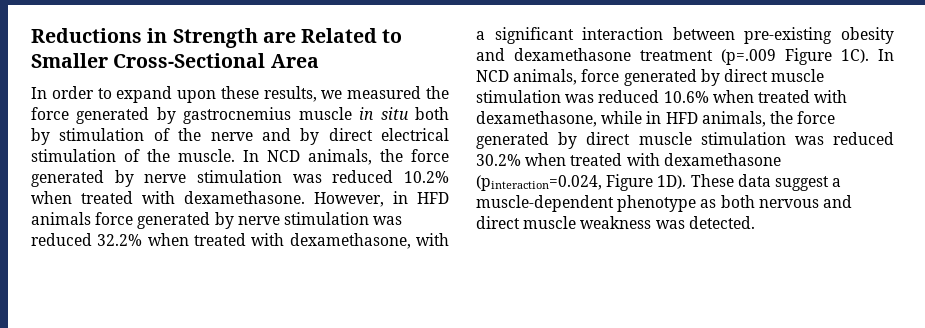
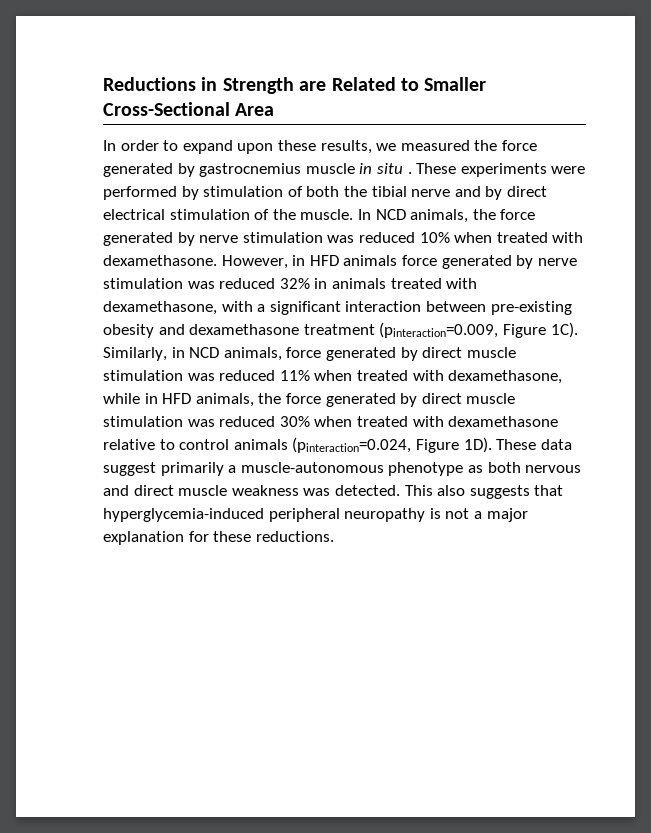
[415,107,450,120] [31,128,202,145] both by stimulation of the -> [407,163,586,177] [103,186,407,200] . These experiments were performed by stimulation of both the tibial
[404,171,449,183] 10.2% -> [419,232,450,243] 10%
[97,233,189,246] 32.2% when -> [279,278,386,289] 32% in animals
[721,49,776,65] (p=.009 -> [379,322,499,338] (pinteraction=0.009,
[878,49,894,61] In -> [103,347,185,361] Similarly, in
[663,91,709,103] 10.6% -> [279,370,310,381] 11%
[476,154,521,166] 30.2% -> [279,416,310,427] 30%
(781, 159) none -> [103,439,288,450] relative to control animals
[832,178,842,187] [476,195,614,212] a muscle-dependent -> [160,462,384,476] primarily a muscle-autonomous
(755, 222) none -> [404,485,564,499] [103,508,528,522] [103,531,334,545] This also suggests that hyperglycemia-induced peripheral neuropathy is not a major explanation for these reductions.

